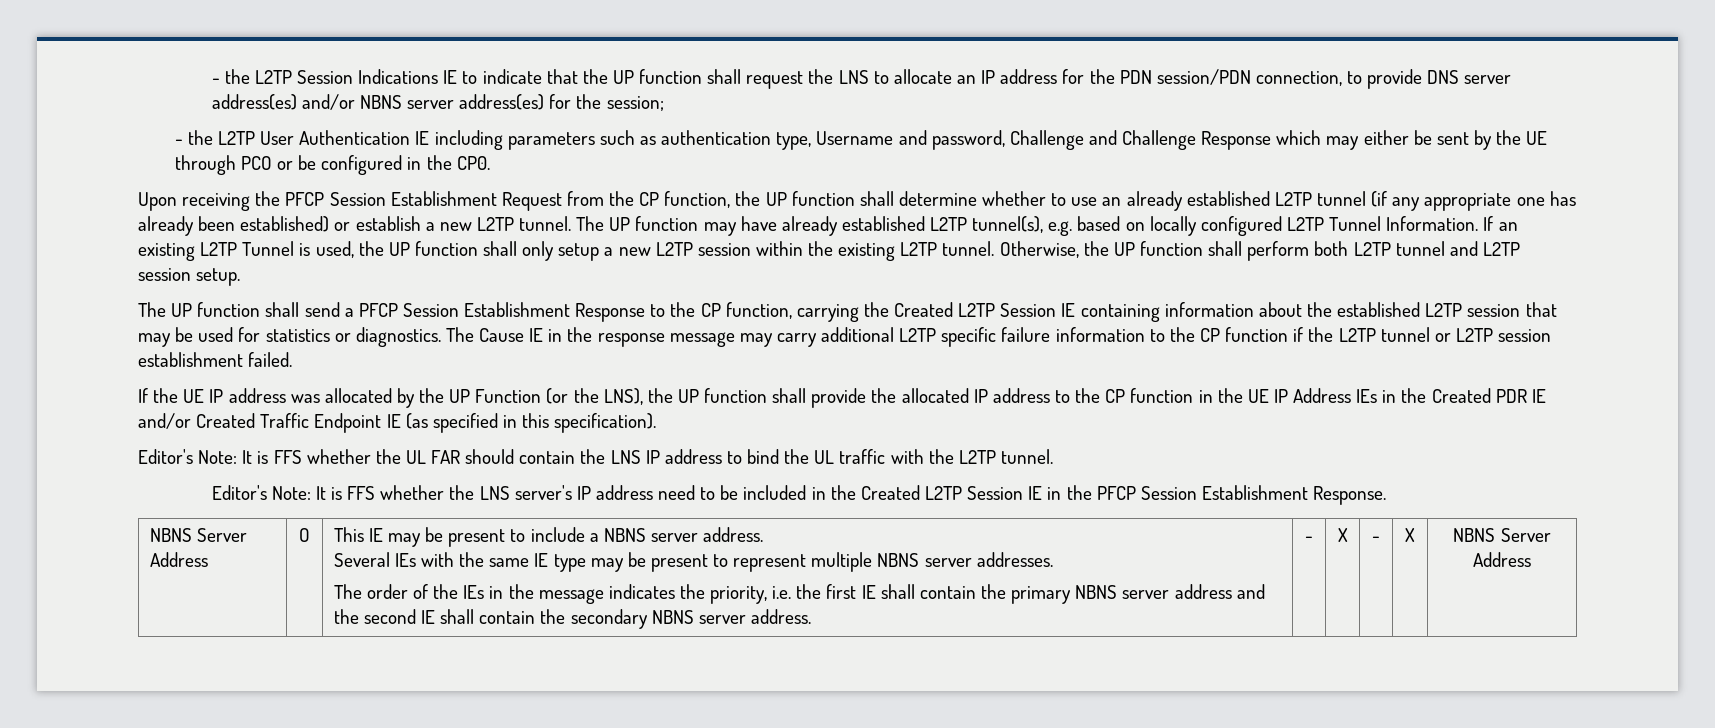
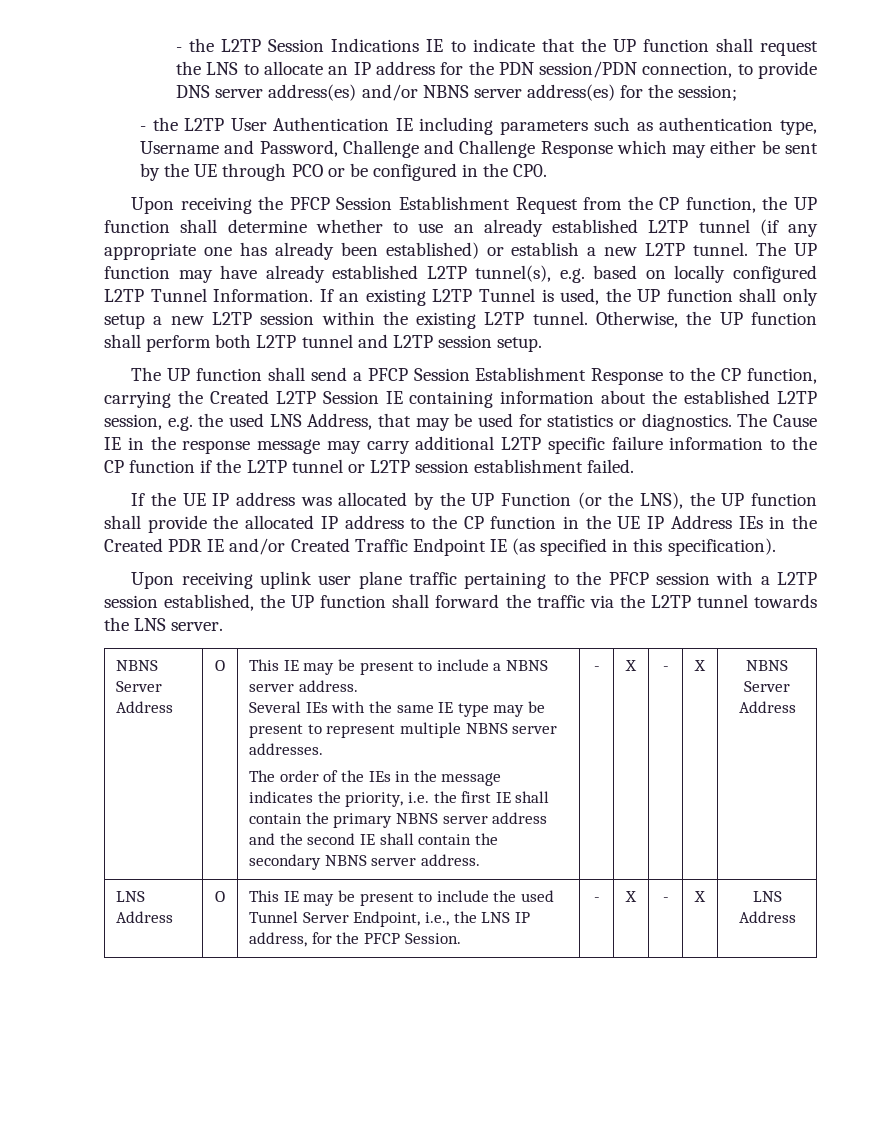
[931,130,1005,150] password, -> [259,140,338,157] Password,
[1467,304,1521,317] session -> [104,413,373,431] session, e.g. the used LNS Address,
[138,449,1053,464] [211,485,1387,505] Editor's Note: It is FFS whether the UL FAR should contain the LNS IP address to bind the UL traffic with the L2TP tunnel. // Editor's Note: It is FFS whether the LNS server's IP address need to be included in the Created L2TP Session IE in the PFCP Session Establishment Response. -> [131,571,818,589] [104,594,818,611] [104,617,224,631] Upon receiving uplink user plane traffic pertaining to the PFCP session with a L2TP session established, the UP function shall forward the traffic via the L2TP tunnel towards the LNS server.
(1531, 559) none -> [116,891,146,902] [116,911,174,923] [215,891,225,902] [249,890,554,906] [249,911,530,927] [249,932,461,947] [593,897,600,902] [625,891,637,902] [662,897,669,902] [694,891,706,902] [752,891,782,902] [738,911,796,923] // LNS Address | O | This IE may be present to include the used Tunnel Server Endpoint, i.e., the LNS IP address, for the PFCP Session. | - | X | - | X | LNS Address

